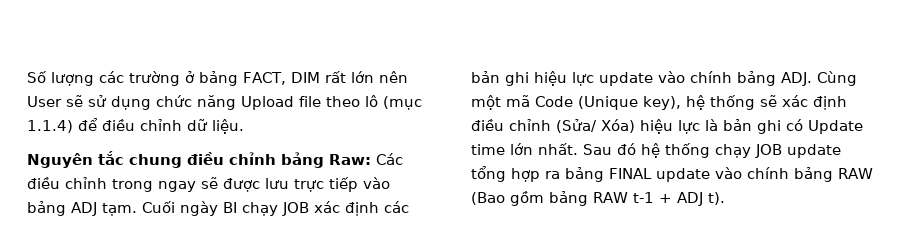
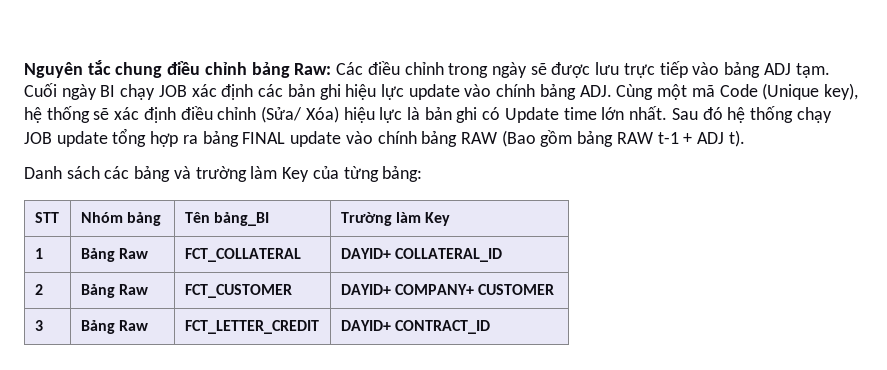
[27,71,408,86] [27,95,422,110] [27,118,244,134] Số lượng các trường ở bảng FACT, DIM rất lớn nên User sẽ sử dụng chức năng Upload file theo lô (mục 1.1.4) để điều chỉnh dữ liệu. // -> (24, 70) none
[158,181,196,192] ngay -> [491,62,527,78] ngày
(725, 198) none -> [24,166,423,182] [34,212,59,223] [80,212,161,226] [184,212,269,226] [340,212,451,226] [34,248,43,259] [80,248,148,262] [184,248,301,262] [340,248,502,262] [34,284,43,295] [80,284,148,298] [184,284,292,298] [340,284,555,295] [34,320,43,331] [80,320,148,334] [184,320,319,334] [340,320,490,334] // Danh sách các bảng và trường làm Key của từng bảng: // STT | Nhóm bảng | Tên bảng_BI | Trường làm Key // 1 | Bảng Raw | FCT_COLLATERAL | DAYID+ COLLATERAL_ID // 2 | Bảng Raw | FCT_CUSTOMER | DAYID+ COMPANY+ CUSTOMER // 3 | Bảng Raw | FCT_LETTER_CREDIT | DAYID+ CONTRACT_ID

